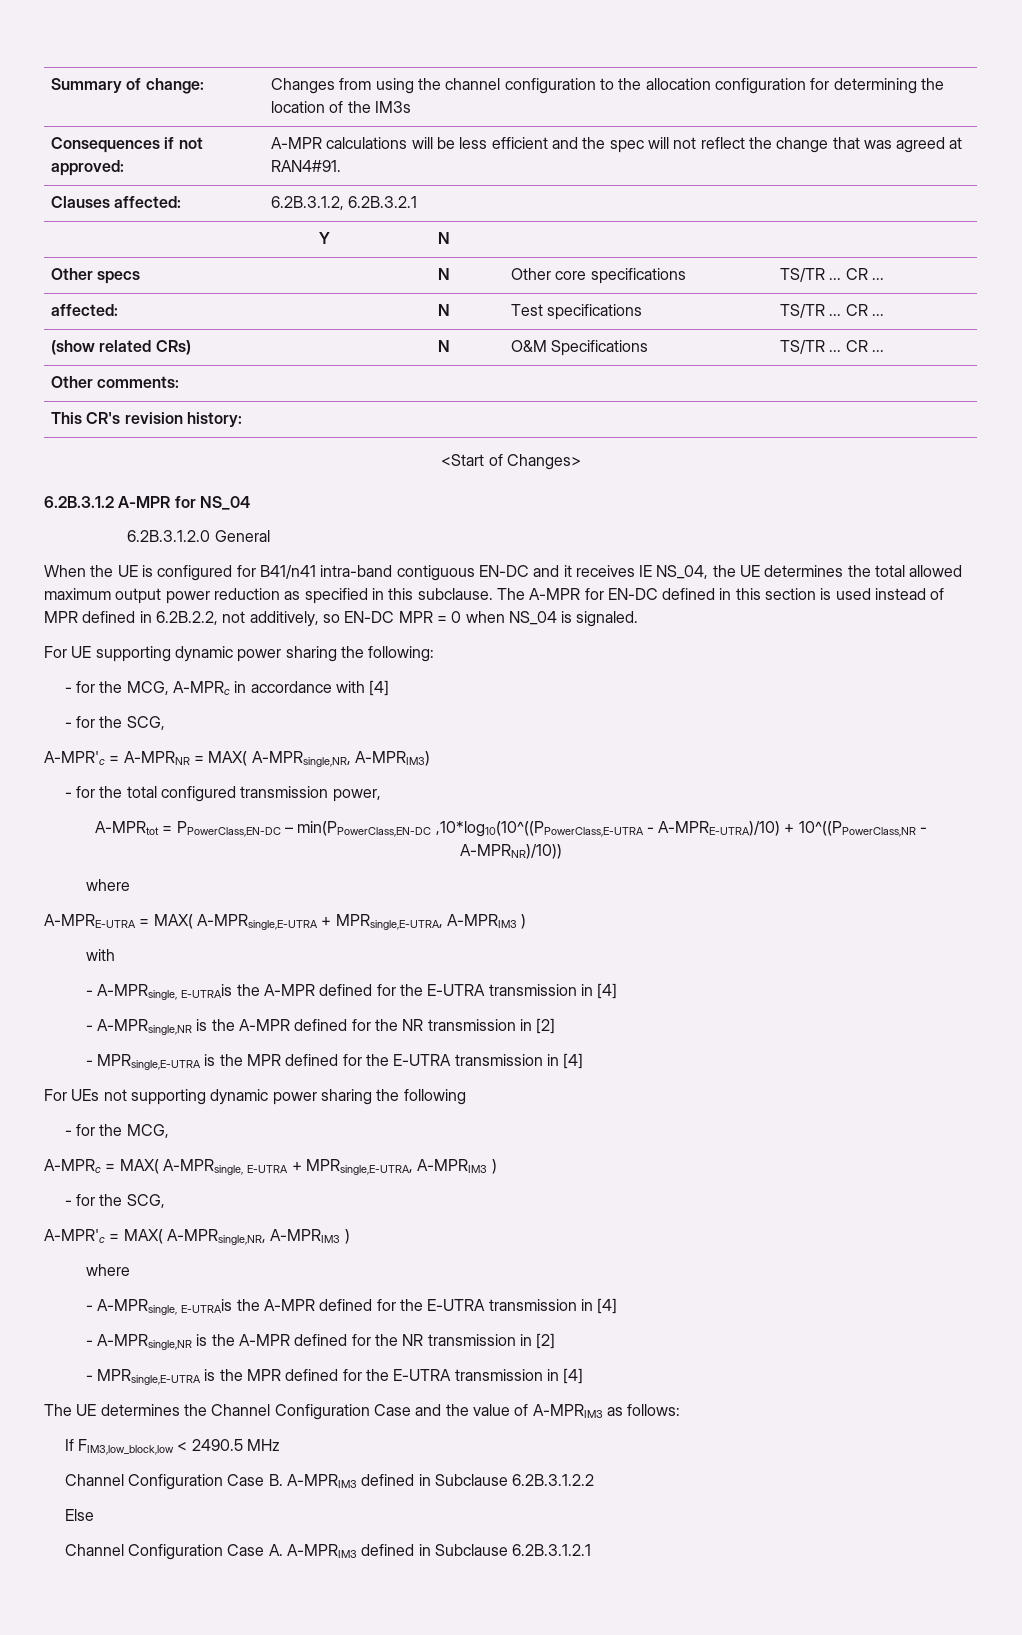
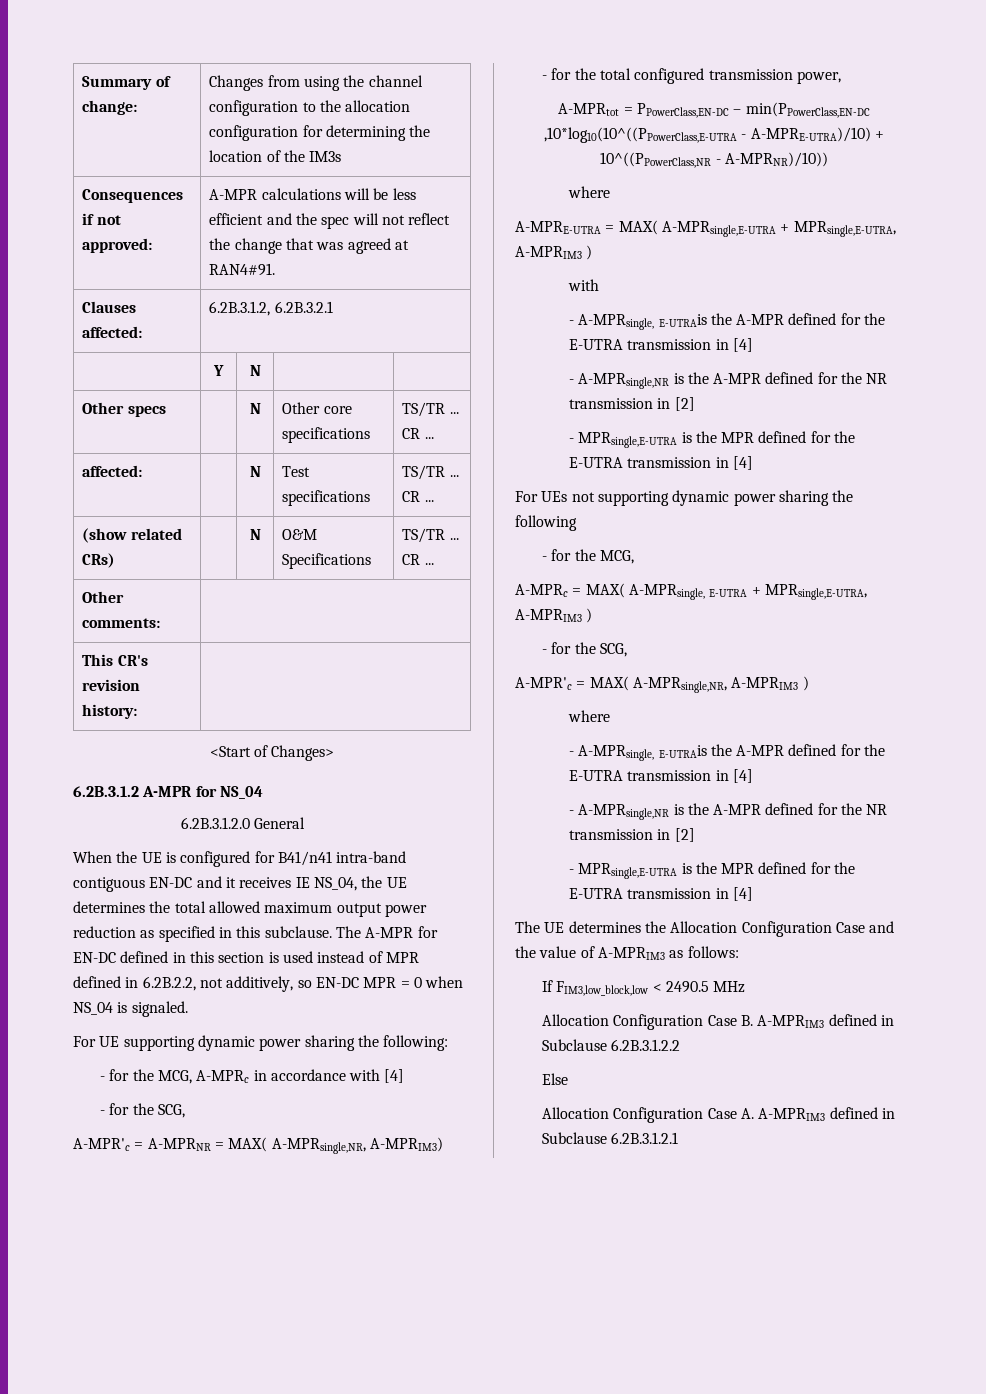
[211,1404,271,1416] Channel -> [670,921,738,933] Allocation
[64,1474,124,1486] Channel -> [541,1014,609,1026] Allocation
[64,1544,124,1556] Channel -> [541,1107,609,1119] Allocation

